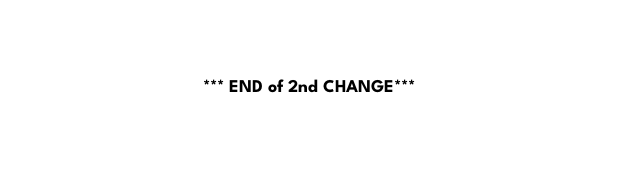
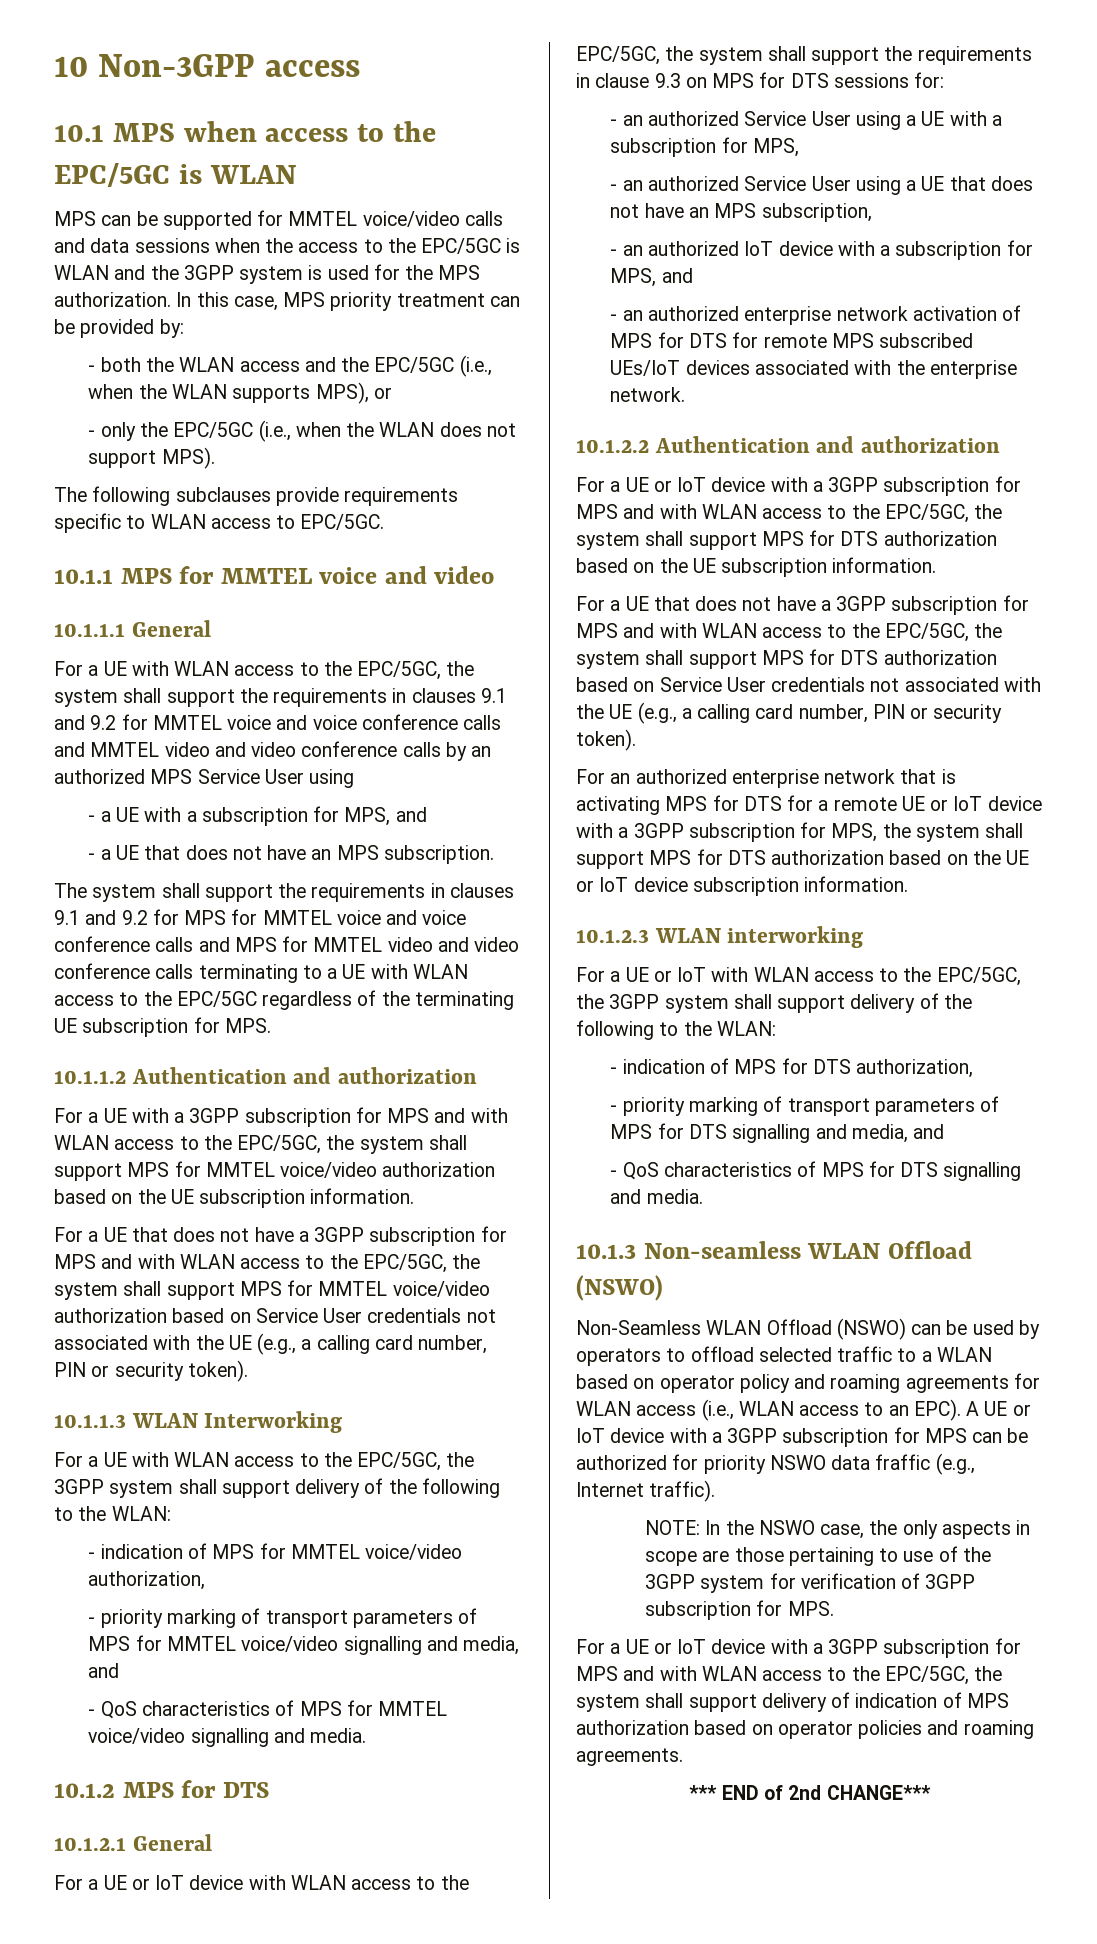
(203, 85) none -> [54,54,360,77] [54,121,436,142] [54,163,297,187] [54,210,503,230] [54,238,521,254] [54,264,481,284] [54,292,520,311] [54,319,184,338] [88,355,492,377] [88,382,392,404] [88,420,516,442] [88,447,215,469] [54,486,459,506] [54,513,385,533] [54,566,495,584] [54,620,211,637] [54,661,475,680] [54,688,507,707] [54,714,502,730] [54,741,492,761] [54,769,355,788] [88,806,427,826] [88,845,494,864] [54,883,514,902] [54,909,467,925] [54,936,520,952] [54,963,468,983] [54,990,514,1010] [54,1017,271,1037] [54,1067,477,1084] [54,1107,508,1127] [54,1135,467,1154] [54,1161,496,1181] [54,1188,415,1208] [54,1226,507,1246] [54,1254,481,1273] [54,1280,490,1300] [54,1308,496,1323] [54,1333,488,1355] [54,1360,248,1382] [54,1411,343,1433] [54,1452,475,1471] [54,1478,500,1498] [54,1506,171,1521] [88,1543,463,1560] [88,1571,206,1590] [88,1608,478,1628] [88,1635,520,1655] [88,1663,120,1678] [88,1700,448,1719] [88,1728,367,1747] [54,1780,269,1798] [54,1834,212,1851] [54,1875,469,1890] [576,46,1032,65] [576,72,945,88] [610,111,1002,130] [610,137,800,157] [610,176,1033,195] [610,203,872,222] [610,240,1033,260] [610,268,693,287] [610,305,1022,325] [610,332,974,348] [610,360,1017,379] [610,387,686,402] [576,436,1000,453] [576,476,1021,496] [576,504,1003,523] [576,530,997,550] [576,557,937,577] [576,595,1029,615] [576,623,1003,642] [576,649,997,669] [576,677,1041,692] [576,702,1003,724] [576,729,636,751] [576,769,956,788] [576,795,1042,815] [576,822,1024,842] [576,849,1030,869] [576,876,909,896] [576,926,864,948] [576,967,1021,986] [576,993,972,1013] [576,1020,776,1040] [610,1058,974,1078] [610,1096,1000,1116] [610,1123,945,1143] [610,1161,1022,1181] [610,1189,703,1204] [576,1241,972,1259] [576,1275,663,1301] [576,1318,1040,1340] [576,1346,992,1366] [576,1373,1040,1393] [576,1399,1031,1421] [576,1427,1029,1447] [576,1453,975,1475] [576,1480,716,1502] [644,1520,1031,1539] [644,1546,991,1566] [644,1573,976,1593] [644,1600,834,1620] [576,1638,1021,1658] [576,1666,1003,1685] [576,1692,1009,1712] [576,1720,1034,1739] [576,1748,683,1766] 10 Non-3GPP access // 10.1 MPS when access to the EPC/5GC is WLAN // MPS can be supported for MMTEL voice/video calls and data sessions when the access to the EPC/5GC is WLAN and the 3GPP system is used for the MPS authorization. In this case, MPS priority treatment can be provided by: // - both the WLAN access and the EPC/5GC (i.e., when the WLAN supports MPS), or // - only the EPC/5GC (i.e., when the WLAN does not support MPS). // The following subclauses provide requirements specific to WLAN access to EPC/5GC. // 10.1.1 MPS for MMTEL voice and video // 10.1.1.1 General // For a UE with WLAN access to the EPC/5GC, the system shall support the requirements in clauses 9.1 and 9.2 for MMTEL voice and voice conference calls and MMTEL video and video conference calls by an authorized MPS Service User using // - a UE with a subscription for MPS, and // - a UE that does not have an MPS subscription. // The system shall support the requirements in clauses 9.1 and 9.2 for MPS for MMTEL voice and voice conference calls and MPS for MMTEL video and video conference calls terminating to a UE with WLAN access to the EPC/5GC regardless of the terminating UE subscription for MPS. // 10.1.1.2 Authentication and authorization // For a UE with a 3GPP subscription for MPS and with WLAN access to the EPC/5GC, the system shall support MPS for MMTEL voice/video authorization based on the UE subscription information. // For a UE that does not have a 3GPP subscription for MPS and with WLAN access to the EPC/5GC, the system shall support MPS for MMTEL voice/video authorization based on Service User credentials not associated with the UE (e.g., a calling card number, PIN or security token). // 10.1.1.3 WLAN Interworking // For a UE with WLAN access to the EPC/5GC, the 3GPP system shall support delivery of the following to the WLAN: // - indication of MPS for MMTEL voice/video authorization, // - priority marking of transport parameters of MPS for MMTEL voice/video signalling and media, and // - QoS characteristics of MPS for MMTEL voice/video signalling and media. // 10.1.2 MPS for DTS // 10.1.2.1 General // For a UE or IoT device with WLAN access to the EPC/5GC, the system shall support the requirements in clause 9.3 on MPS for DTS sessions for: // - an authorized Service User using a UE with a subscription for MPS, // - an authorized Service User using a UE that does not have an MPS subscription, // - an authorized IoT device with a subscription for MPS, and // - an authorized enterprise network activation of MPS for DTS for remote MPS subscribed UEs/IoT devices associated with the enterprise network. // 10.1.2.2 Authentication and authorization // For a UE or IoT device with a 3GPP subscription for MPS and with WLAN access to the EPC/5GC, the system shall support MPS for DTS authorization based on the UE subscription information. // For a UE that does not have a 3GPP subscription for MPS and with WLAN access to the EPC/5GC, the system shall support MPS for DTS authorization based on Service User credentials not associated with the UE (e.g., a calling card number, PIN or security token). // For an authorized enterprise network that is activating MPS for DTS for a remote UE or IoT device with a 3GPP subscription for MPS, the system shall support MPS for DTS authorization based on the UE or IoT device subscription information. // 10.1.2.3 WLAN interworking // For a UE or IoT with WLAN access to the EPC/5GC, the 3GPP system shall support delivery of the following to the WLAN: // - indication of MPS for DTS authorization, // - priority marking of transport parameters of MPS for DTS signalling and media, and // - QoS characteristics of MPS for DTS signalling and media. // 10.1.3 Non-seamless WLAN Offload (NSWO) // Non-Seamless WLAN Offload (NSWO) can be used by operators to offload selected traffic to a WLAN based on operator policy and roaming agreements for WLAN access (i.e., WLAN access to an EPC). A UE or IoT device with a 3GPP subscription for MPS can be authorized for priority NSWO data fraffic (e.g., Internet traffic). // NOTE: In the NSWO case, the only aspects in scope are those pertaining to use of the 3GPP system for verification of 3GPP subscription for MPS. // For a UE or IoT device with a 3GPP subscription for MPS and with WLAN access to the EPC/5GC, the system shall support delivery of indication of MPS authorization based on operator policies and roaming agreements. //

